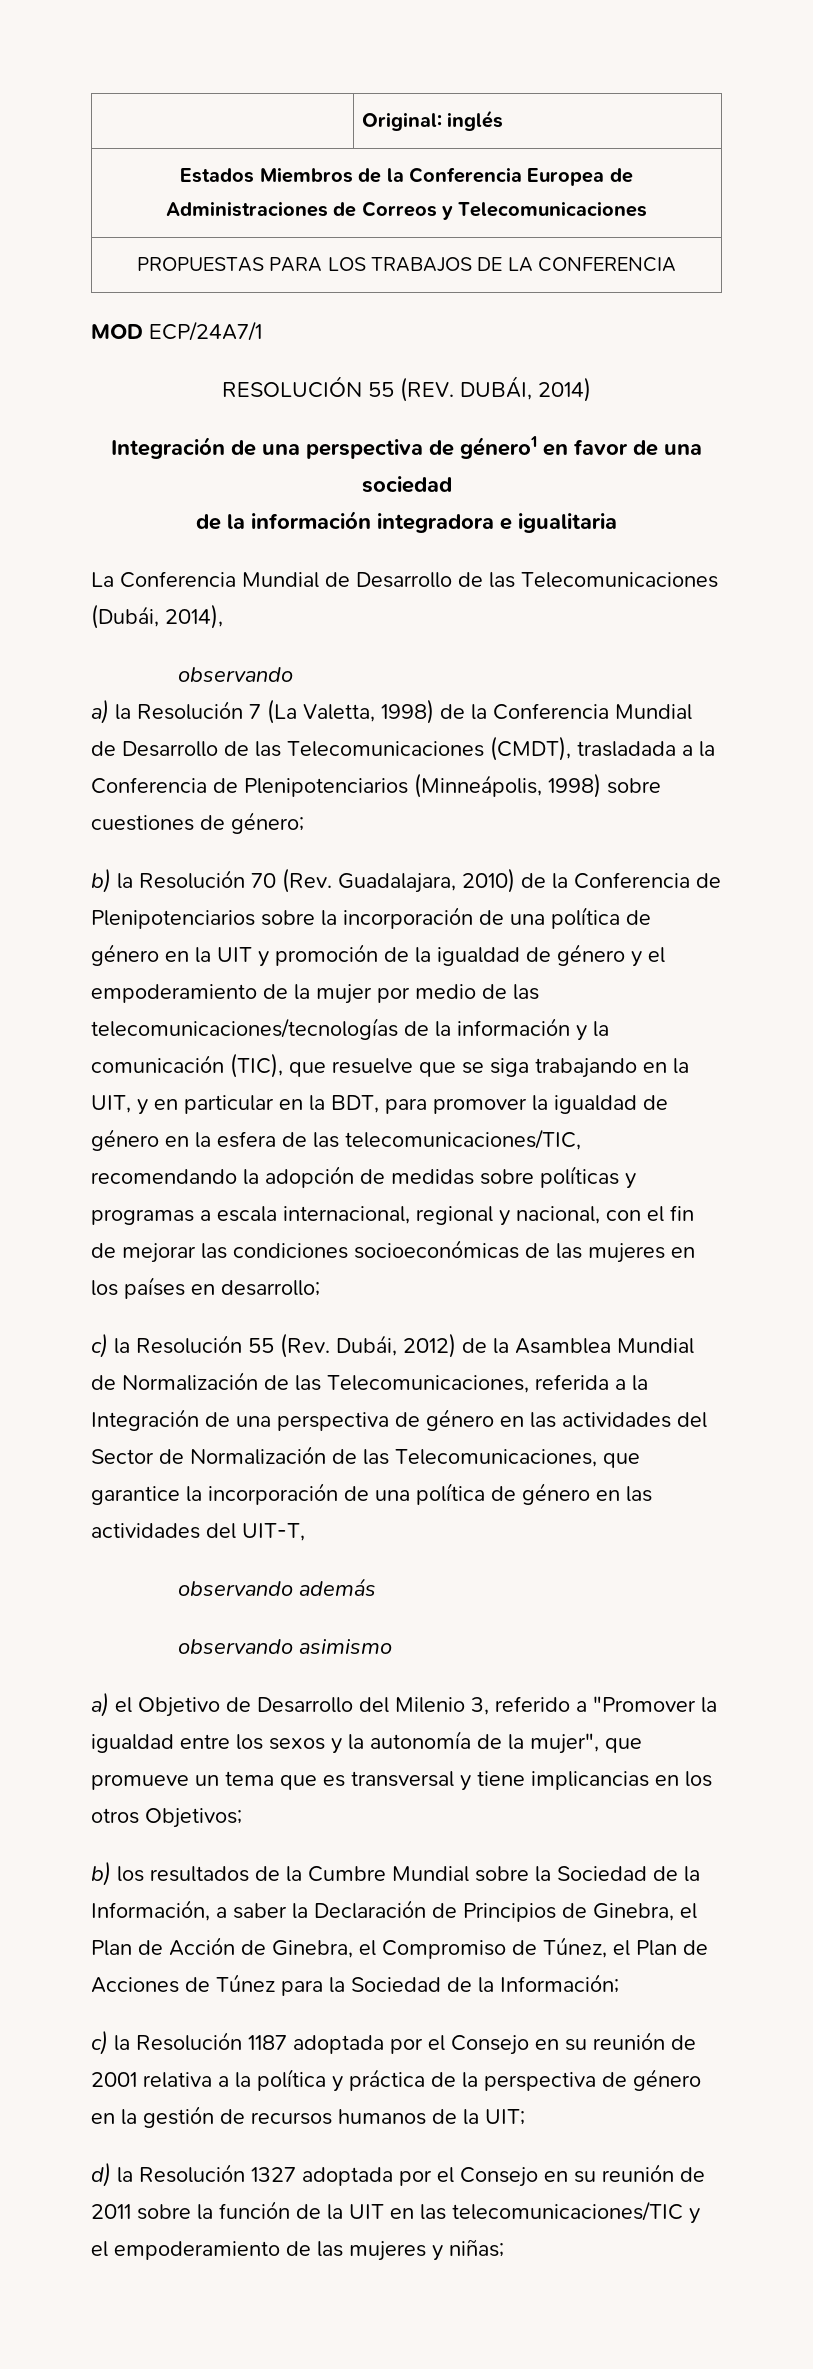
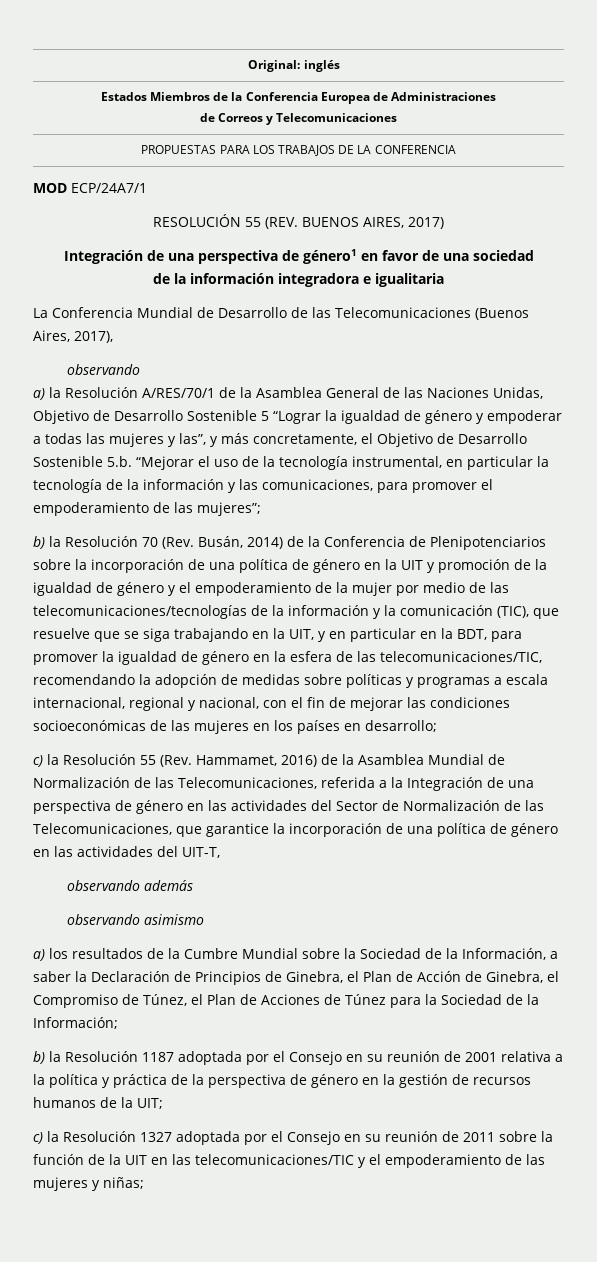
(328, 209) none -> (497, 96) //
[460,376,591,402] DUBÁI, 2014) -> [302,217,444,229] BUENOS AIRES, 2017)
[91,604,223,629] (Dubái, 2014), -> [474,308,529,320] [33,330,113,343] (Buenos Aires, 2017),
[249,699,692,724] [91,736,715,761] [91,773,661,798] [91,812,304,834] 7 (La Valetta, 1998) de la Conferencia Mundial de Desarrollo de las Telecomunicaciones (CMDT), trasladada a la Conferencia de Plenipotenciarios (Minneápolis, 1998) sobre cuestiones de género; -> [142,387,543,399] [33,410,562,424] [33,433,527,447] [33,456,549,470] [33,479,493,493] [33,502,261,516] A/RES/70/1 de la Asamblea General de las Naciones Unidas, Objetivo de Desarrollo Sostenible 5 “Lograr la igualdad de género y empoderar a todas las mujeres y las”, y más concretamente, el Objetivo de Desarrollo Sostenible 5.b. “Mejorar el uso de la tecnología instrumental, en particular la tecnología de la información y las comunicaciones, para promover el empoderamiento de las mujeres”;
[338,868,515,893] Guadalajara, 2010) -> [198,536,283,549] Busán, 2014)
[336,1333,456,1358] Dubái, 2012) -> [196,755,317,767] Hammamet, 2016)
[115,1696,717,1717] [91,1731,642,1754] [91,1771,712,1791] [91,1808,242,1828] [91,1861,111,1886] el Objetivo de Desarrollo del Milenio 3, referido a "Promover la igualdad entre los sexos y la autonomía de la mujer", que promueve un tema que es transversal y tiene implicancias en los otros Objetivos; // b) -> (45, 955) none
[91,2030,108,2055] c) -> [33,1051,45,1064] b)
[91,2162,111,2187] d) -> [33,1132,43,1144] c)

